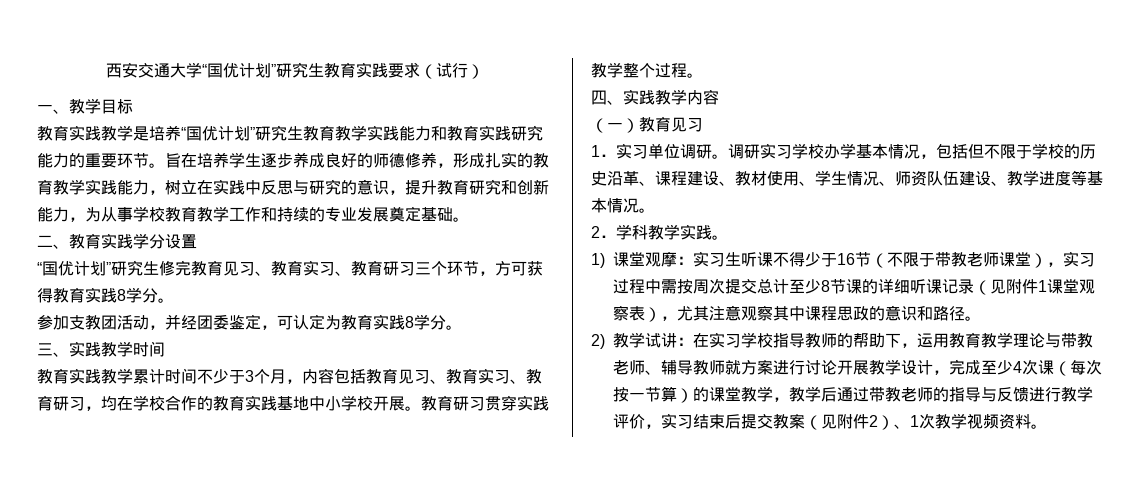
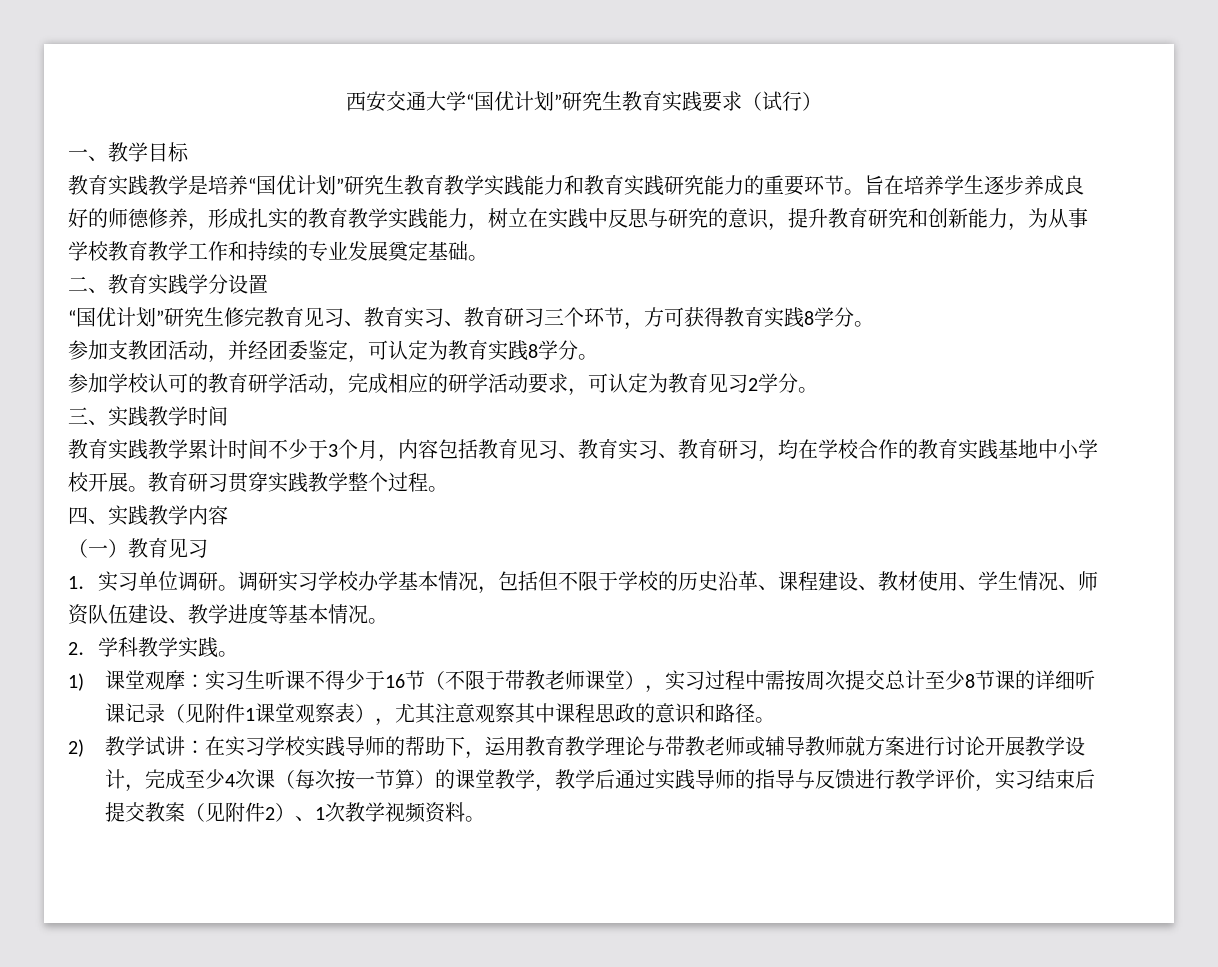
(462, 327) none -> [68,373,818,396] // 参加学校认可的教育研学活动，完成相应的研学活动要求，可认定为教育见习2学分。
[773,333,821,348] 指导教 -> [305,736,366,757] 实践导
[645,370,661,375] 、 -> [745,736,766,757] 或
[869,387,917,402] 带教老 -> [655,769,716,790] 实践导

